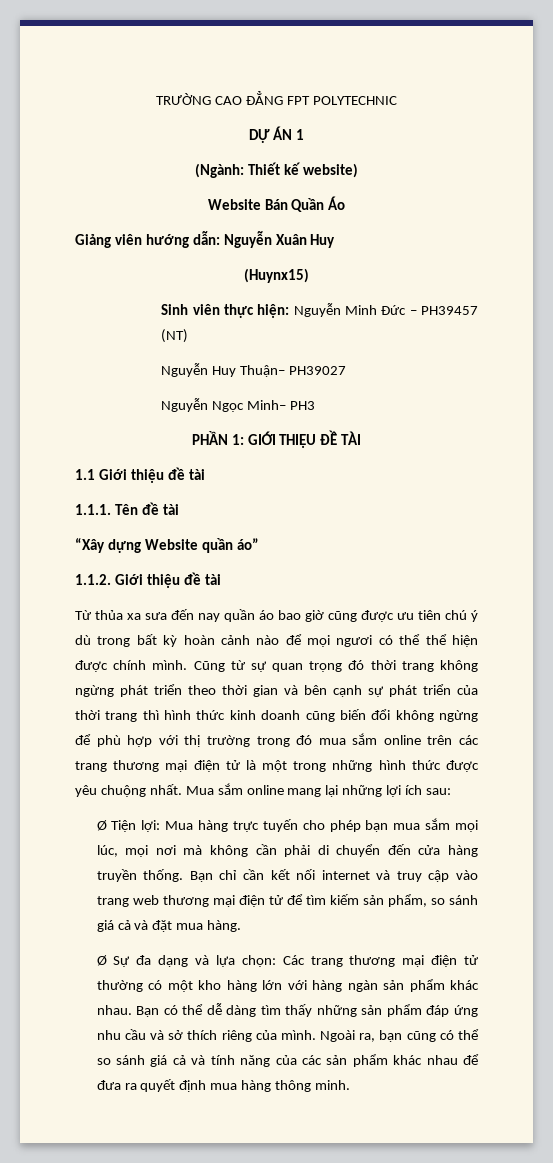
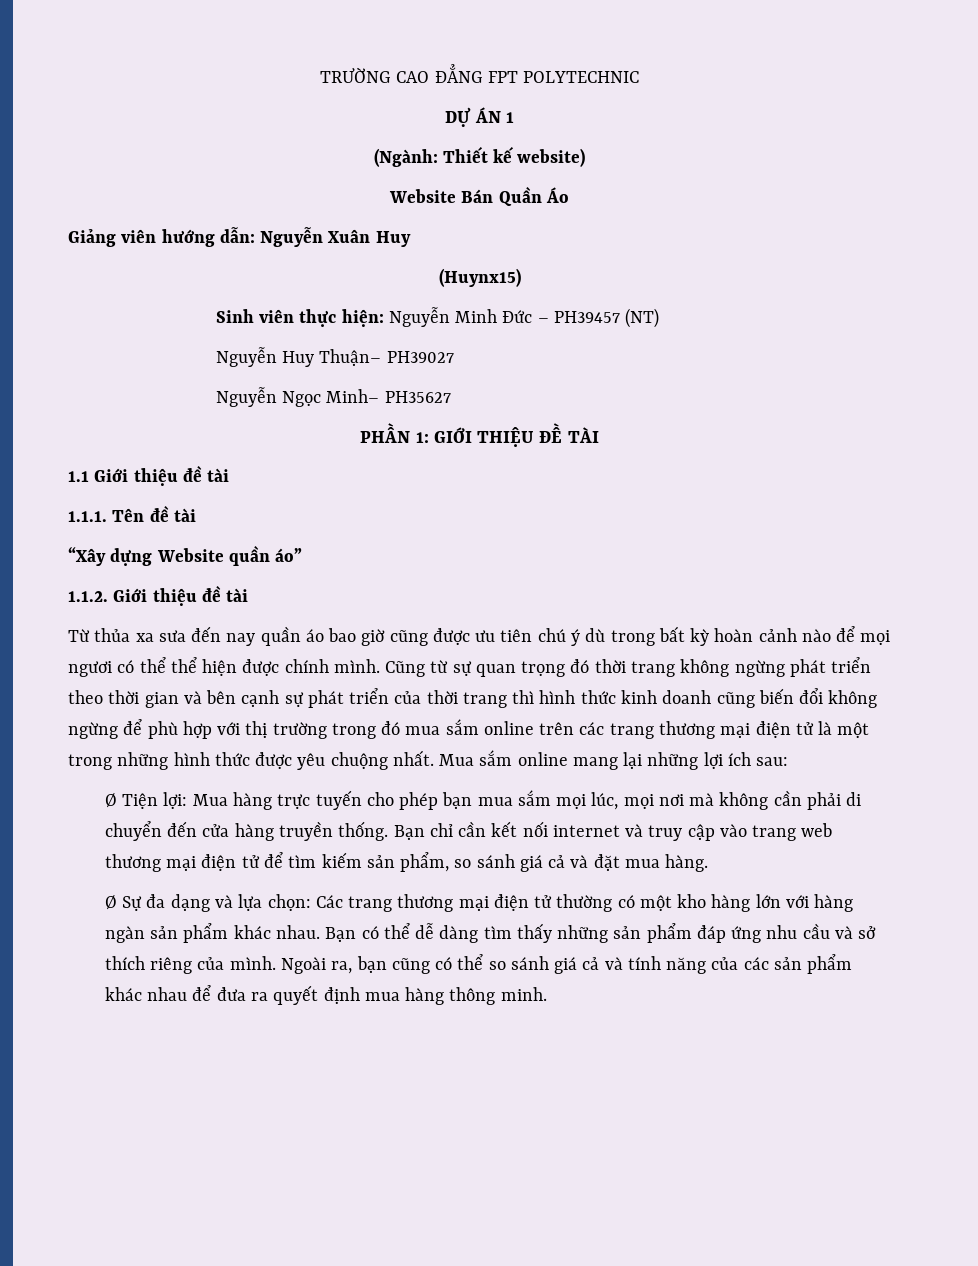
[290,401,316,410] PH3 -> [384,391,451,403] PH35627

